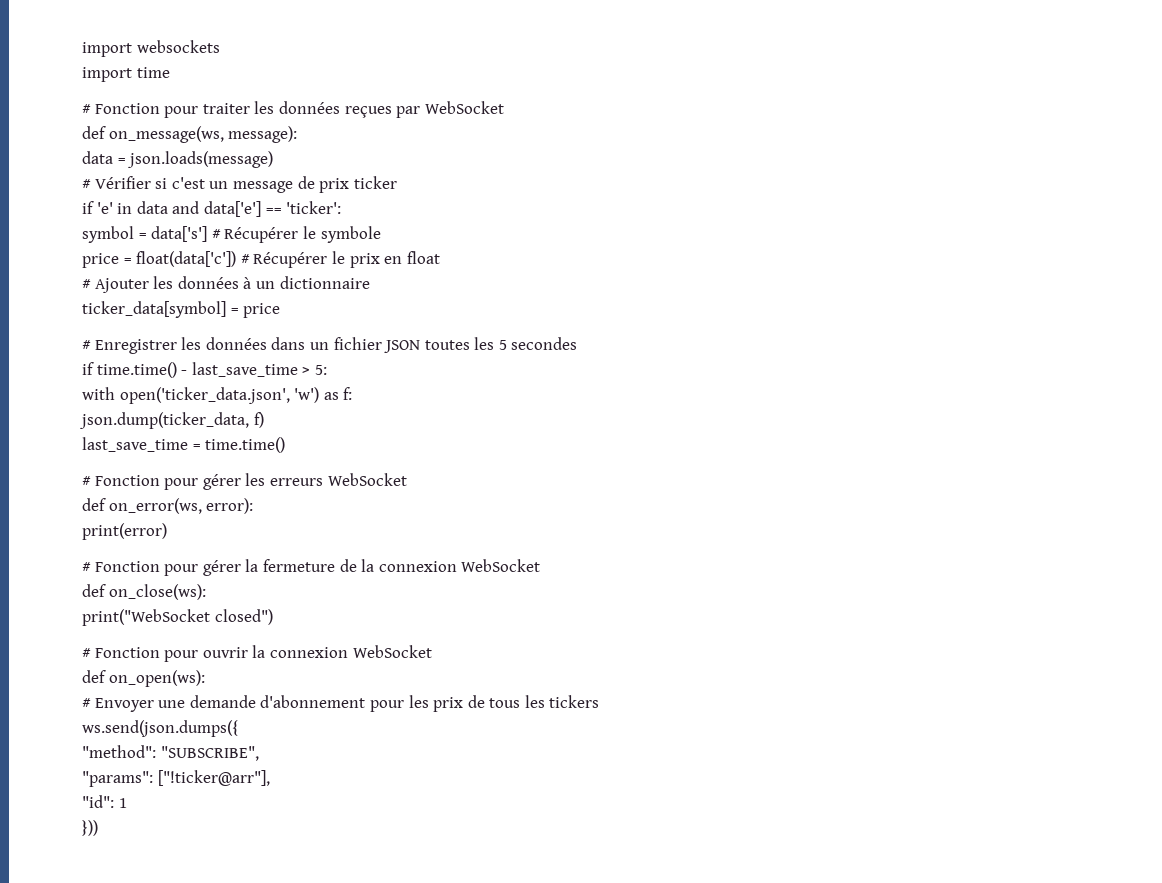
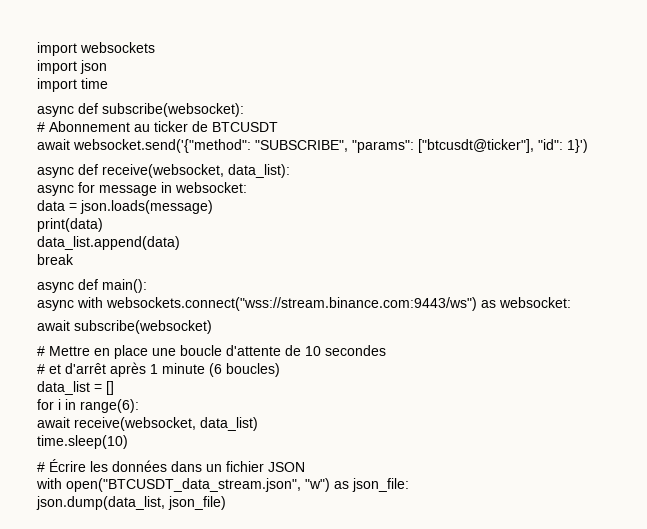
(220, 46) none -> [37,60,107,74] // import json
[82,101,504,118] [82,126,298,143] [82,151,274,168] [82,176,397,193] [82,201,342,217] [82,226,381,243] [82,251,440,268] [82,276,370,293] [82,301,281,318] [82,339,177,354] # Fonction pour traiter les données reçues par WebSocket // def on_message(ws, message): // data = json.loads(message) // # Vérifier si c'est un message de prix ticker // if 'e' in data and data['e'] == 'ticker': // symbol = data['s'] # Récupérer le symbole // price = float(data['c']) # Récupérer le prix en float // # Ajouter les données à un dictionnaire // ticker_data[symbol] = price // # Enregistrer -> [37,103,244,117] [37,121,278,132] [37,139,588,153] [37,164,290,178] [37,182,247,196] [37,200,213,214] [37,218,103,232] [37,236,180,250] [37,254,74,265] [37,279,147,293] [37,297,571,311] [37,320,212,334] [37,345,386,359] [37,362,280,377] [37,381,114,395] [37,399,139,413] [37,417,258,431] [37,435,128,449] [37,459,86,472] async def subscribe(websocket): // # Abonnement au ticker de BTCUSDT // await websocket.send('{"method": "SUBSCRIBE", "params": ["btcusdt@ticker"], "id": 1}') // async def receive(websocket, data_list): // async for message in websocket: // data = json.loads(message) // print(data) // data_list.append(data) // break // async def main(): // async with websockets.connect("wss://stream.binance.com:9443/ws") as websocket: // await subscribe(websocket) // # Mettre en place une boucle d'attente de 10 secondes // # et d'arrêt après 1 minute (6 boucles) // data_list = [] // for i in range(6): // await receive(websocket, data_list) // time.sleep(10) // # Écrire
[424,337,578,350] [82,362,327,378] [82,387,353,404] [79,412,264,429] [82,437,286,453] [82,473,407,490] [82,498,254,514] [82,523,167,540] [82,559,541,576] [82,584,206,600] [82,609,273,626] [82,645,432,662] [82,670,205,687] [82,695,600,712] [82,720,238,737] [82,745,259,761] [82,770,270,787] [82,795,127,808] [82,820,98,836] toutes les 5 secondes // if time.time() - last_save_time > 5: // with open('ticker_data.json', 'w') as f: // json.dump(ticker_data, f) // last_save_time = time.time() // # Fonction pour gérer les erreurs WebSocket // def on_error(ws, error): // print(error) // # Fonction pour gérer la fermeture de la connexion WebSocket // def on_close(ws): // print("WebSocket closed") // # Fonction pour ouvrir la connexion WebSocket // def on_open(ws): // # Envoyer une demande d'abonnement pour les prix de tous les tickers // ws.send(json.dumps({ // "method": "SUBSCRIBE", // "params": ["!ticker@arr"], // "id": 1 // })) -> [36,478,409,492] [36,496,226,510] // with open("BTCUSDT_data_stream.json", "w") as json_file: // json.dump(data_list, json_file)

